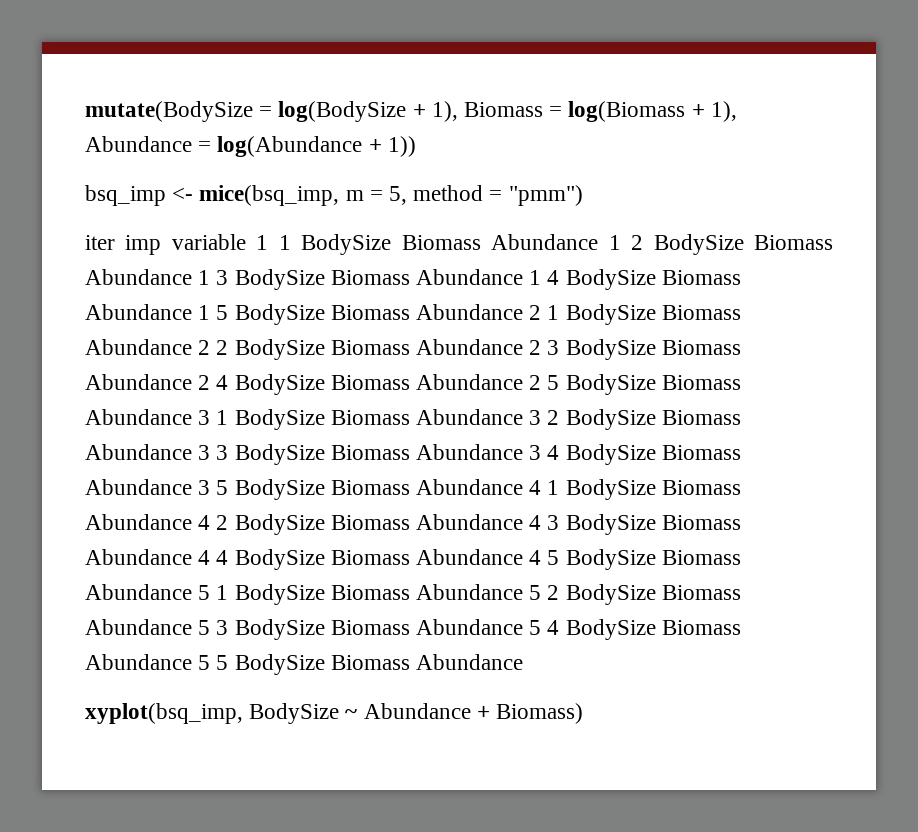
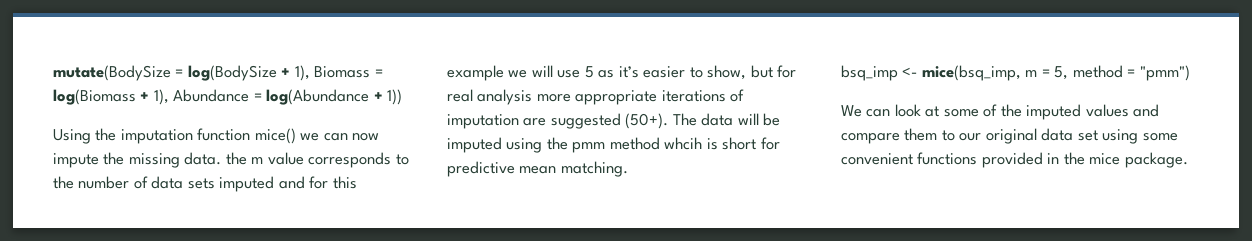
(416, 146) none -> [53,128,380,144] [53,152,409,168] [53,176,357,192] [447,65,797,81] [447,89,745,105] [447,113,781,129] [447,137,780,153] [447,161,628,177] // Using the imputation function mice() we can now impute the missing data. the m value corresponds to the number of data sets imputed and for this example we will use 5 as it’s easier to show, but for real analysis more appropriate iterations of imputation are suggested (50+). The data will be imputed using the pmm method whcih is short for predictive mean matching.
[85,234,834,255] [85,269,741,290] [85,304,741,325] [85,339,741,360] [85,374,741,395] [85,409,741,430] [85,444,741,465] [85,479,741,500] [85,514,741,535] [85,549,741,570] [85,584,741,605] [85,619,741,640] [85,654,524,675] [85,703,584,724] iter imp variable 1 1 BodySize Biomass Abundance 1 2 BodySize Biomass Abundance 1 3 BodySize Biomass Abundance 1 4 BodySize Biomass Abundance 1 5 BodySize Biomass Abundance 2 1 BodySize Biomass Abundance 2 2 BodySize Biomass Abundance 2 3 BodySize Biomass Abundance 2 4 BodySize Biomass Abundance 2 5 BodySize Biomass Abundance 3 1 BodySize Biomass Abundance 3 2 BodySize Biomass Abundance 3 3 BodySize Biomass Abundance 3 4 BodySize Biomass Abundance 3 5 BodySize Biomass Abundance 4 1 BodySize Biomass Abundance 4 2 BodySize Biomass Abundance 4 3 BodySize Biomass Abundance 4 4 BodySize Biomass Abundance 4 5 BodySize Biomass Abundance 5 1 BodySize Biomass Abundance 5 2 BodySize Biomass Abundance 5 3 BodySize Biomass Abundance 5 4 BodySize Biomass Abundance 5 5 BodySize Biomass Abundance // xyplot(bsq_imp, BodySize ~ Abundance + Biomass) -> [841,104,1160,120] [841,128,1178,144] [841,152,1188,168] We can look at some of the imputed values and compare them to our original data set using some convenient functions provided in the mice package.

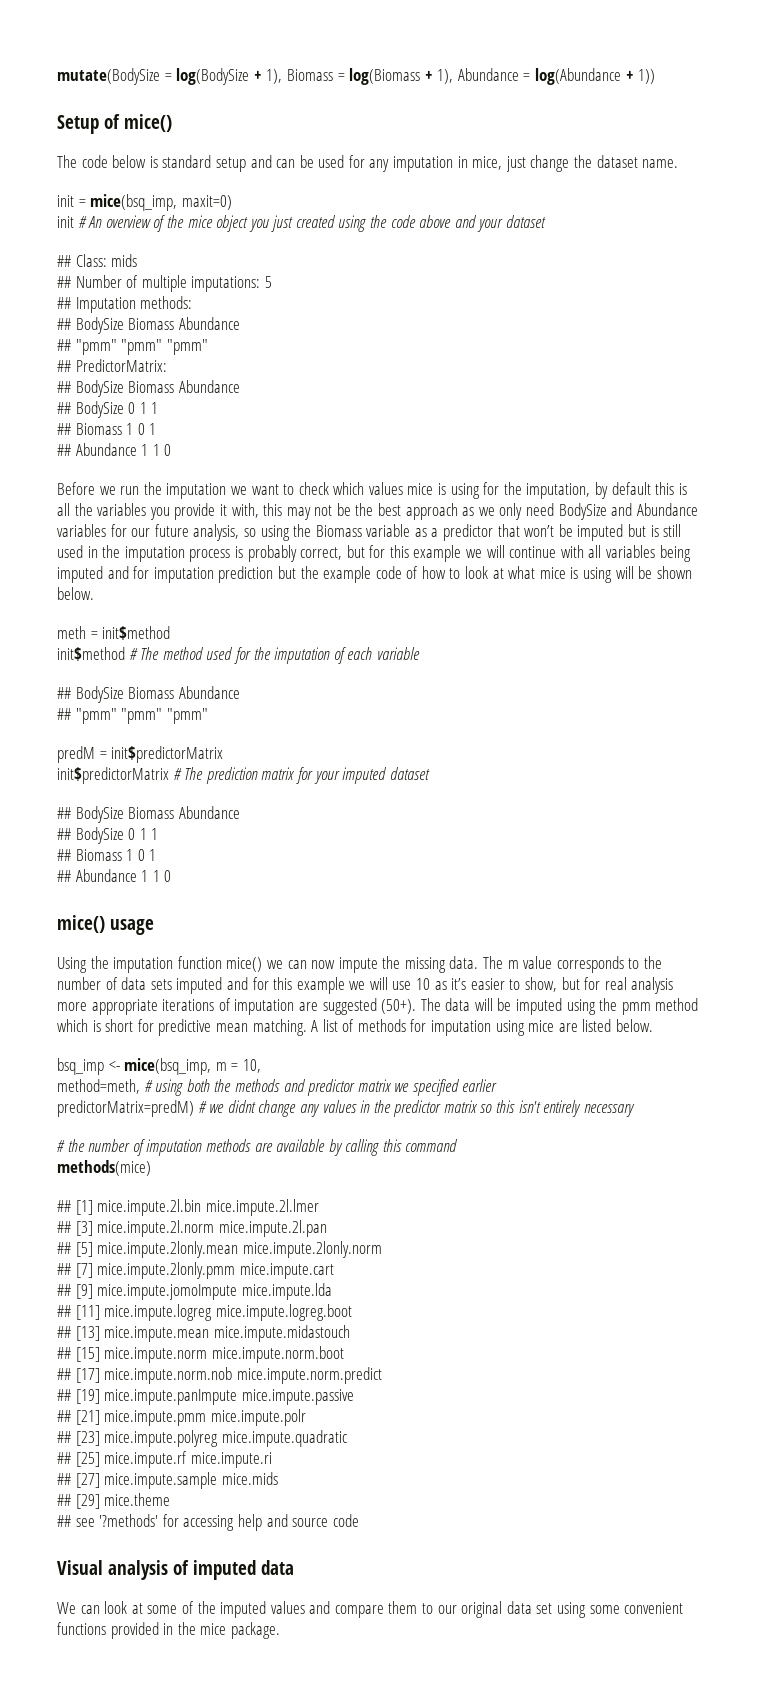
(403, 97) none -> [57,114,172,134] [57,155,679,172] [57,194,232,211] [57,215,547,232] [57,254,138,267] [57,275,272,292] [57,296,193,313] [57,317,240,334] [57,339,208,355] [57,359,167,372] [57,380,240,397] [57,401,159,418] [57,423,157,435] [57,443,172,456] [57,482,687,499] [57,503,698,520] [57,524,682,541] [57,545,691,562] [57,566,692,583] [57,587,94,600] [57,626,171,640] [57,647,420,664] [57,686,240,703] [57,708,208,724] [57,746,224,763] [57,767,430,784] [57,806,240,823] [57,827,159,844] [57,849,157,861] [57,869,172,882] [57,915,154,935] // Setup of mice() // The code below is standard setup and can be used for any imputation in mice, just change the dataset name. // init = mice(bsq_imp, maxit=0) // init # An overview of the mice object you just created using the code above and your dataset // ## Class: mids // ## Number of multiple imputations: 5 // ## Imputation methods: // ## BodySize Biomass Abundance // ## "pmm" "pmm" "pmm" // ## PredictorMatrix: // ## BodySize Biomass Abundance // ## BodySize 0 1 1 // ## Biomass 1 0 1 // ## Abundance 1 1 0 // Before we run the imputation we want to check which values mice is using for the imputation, by default this is all the variables you provide it with, this may not be the best approach as we only need BodySize and Abundance variables for our future analysis, so using the Biomass variable as a predictor that won’t be imputed but is still used in the imputation process is probably correct, but for this example we will continue with all variables being imputed and for imputation prediction but the example code of how to look at what mice is using will be shown below. // meth = init$method // init$method # The method used for the imputation of each variable // ## BodySize Biomass Abundance // ## "pmm" "pmm" "pmm" // predM = init$predictorMatrix // init$predictorMatrix # The prediction matrix for your imputed dataset // ## BodySize Biomass Abundance // ## BodySize 0 1 1 // ## Biomass 1 0 1 // ## Abundance 1 1 0 // mice() usage
[225,152,247,165] the -> [483,956,504,969] The
[584,66,594,78] 5 -> [416,978,431,990] 10
[664,137,703,150] whcih -> [57,1019,88,1032] which
(628, 169) none -> [311,1019,654,1036] A list of methods for imputation using mice are listed below.
[1054,65,1190,81] 5, method = "pmm") -> [242,1059,261,1073] [57,1079,498,1096] [57,1100,635,1117] [57,1139,458,1156] [57,1160,151,1176] [57,1199,319,1216] [57,1220,327,1237] [57,1241,382,1258] [57,1262,334,1279] [57,1283,332,1300] [57,1304,352,1321] [57,1325,350,1342] [57,1346,344,1363] [57,1367,382,1384] [57,1389,354,1405] [57,1409,306,1426] [57,1430,347,1447] [57,1451,272,1468] [57,1472,278,1489] [57,1493,171,1509] [57,1514,359,1531] [57,1560,294,1580] 10, // method=meth, # using both the methods and predictor matrix we specified earlier // predictorMatrix=predM) # we didnt change any values in the predictor matrix so this isn't entirely necessary // # the number of imputation methods are available by calling this command // methods(mice) // ## [1] mice.impute.2l.bin mice.impute.2l.lmer // ## [3] mice.impute.2l.norm mice.impute.2l.pan // ## [5] mice.impute.2lonly.mean mice.impute.2lonly.norm // ## [7] mice.impute.2lonly.pmm mice.impute.cart // ## [9] mice.impute.jomoImpute mice.impute.lda // ## [11] mice.impute.logreg mice.impute.logreg.boot // ## [13] mice.impute.mean mice.impute.midastouch // ## [15] mice.impute.norm mice.impute.norm.boot // ## [17] mice.impute.norm.nob mice.impute.norm.predict // ## [19] mice.impute.panImpute mice.impute.passive // ## [21] mice.impute.pmm mice.impute.polr // ## [23] mice.impute.polyreg mice.impute.quadratic // ## [25] mice.impute.rf mice.impute.ri // ## [27] mice.impute.sample mice.mids // ## [29] mice.theme // ## see '?methods' for accessing help and source code // Visual analysis of imputed data

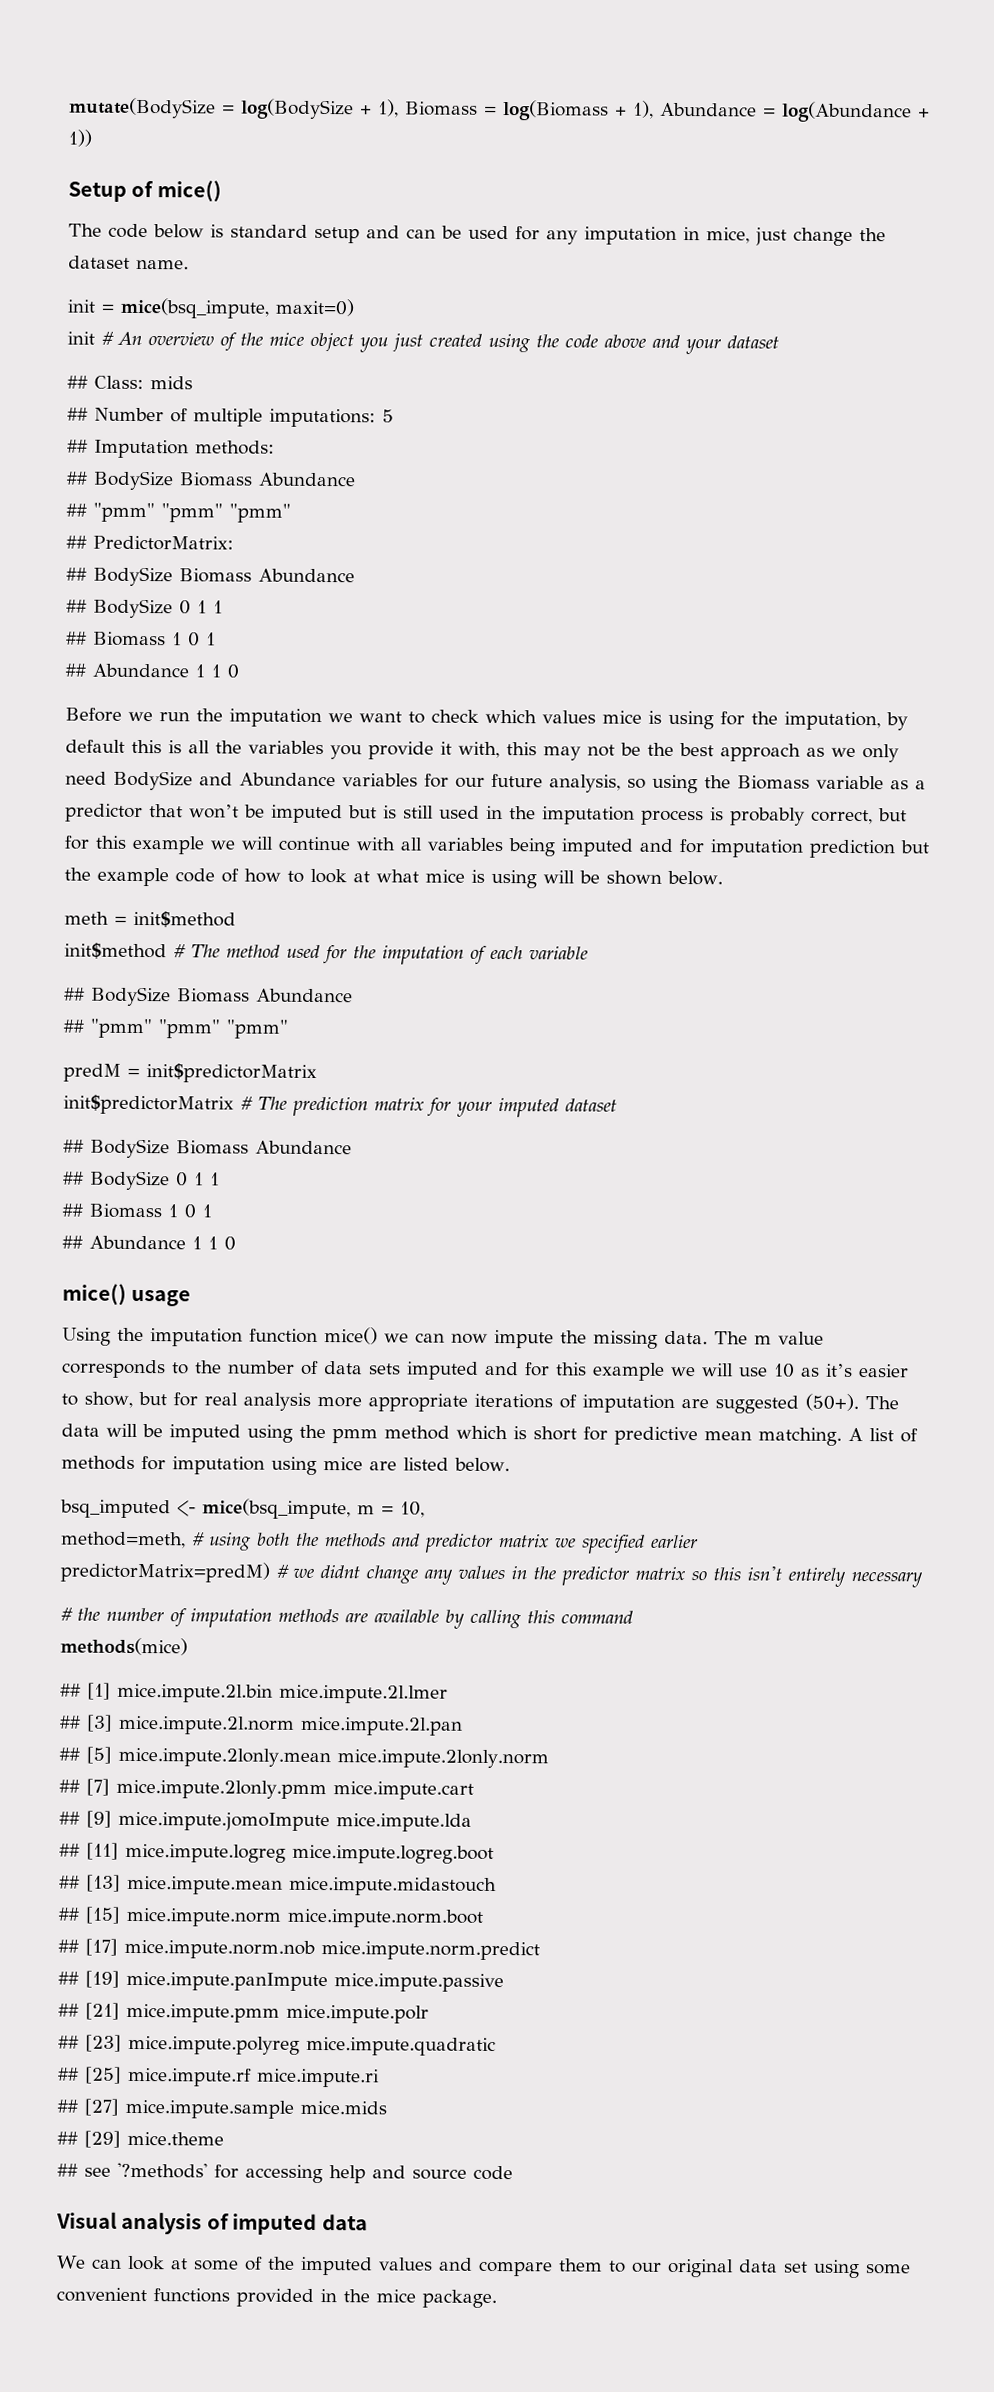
[90,194,178,211] mice(bsq_imp, -> [120,297,270,319] mice(bsq_impute,
[57,1058,212,1075] bsq_imp <- mice(bsq_imp, -> [60,1498,351,1520] bsq_imputed <- mice(bsq_impute,

